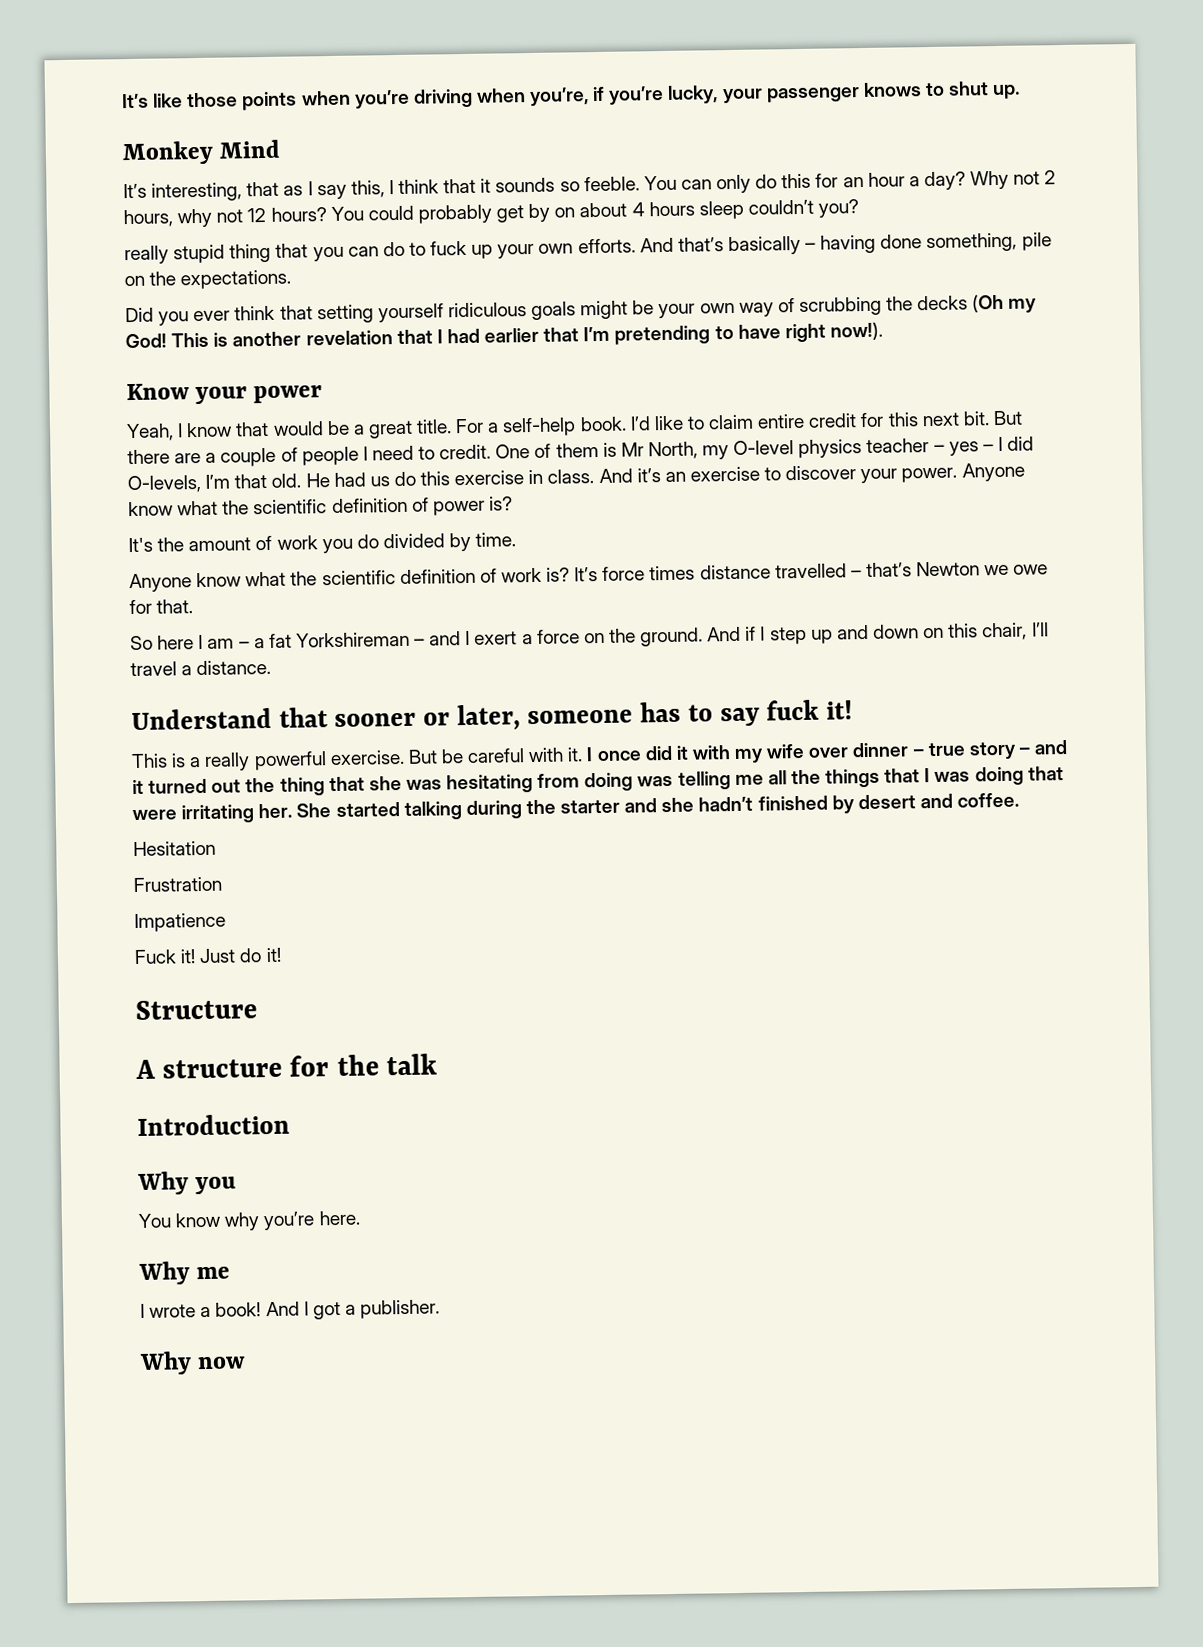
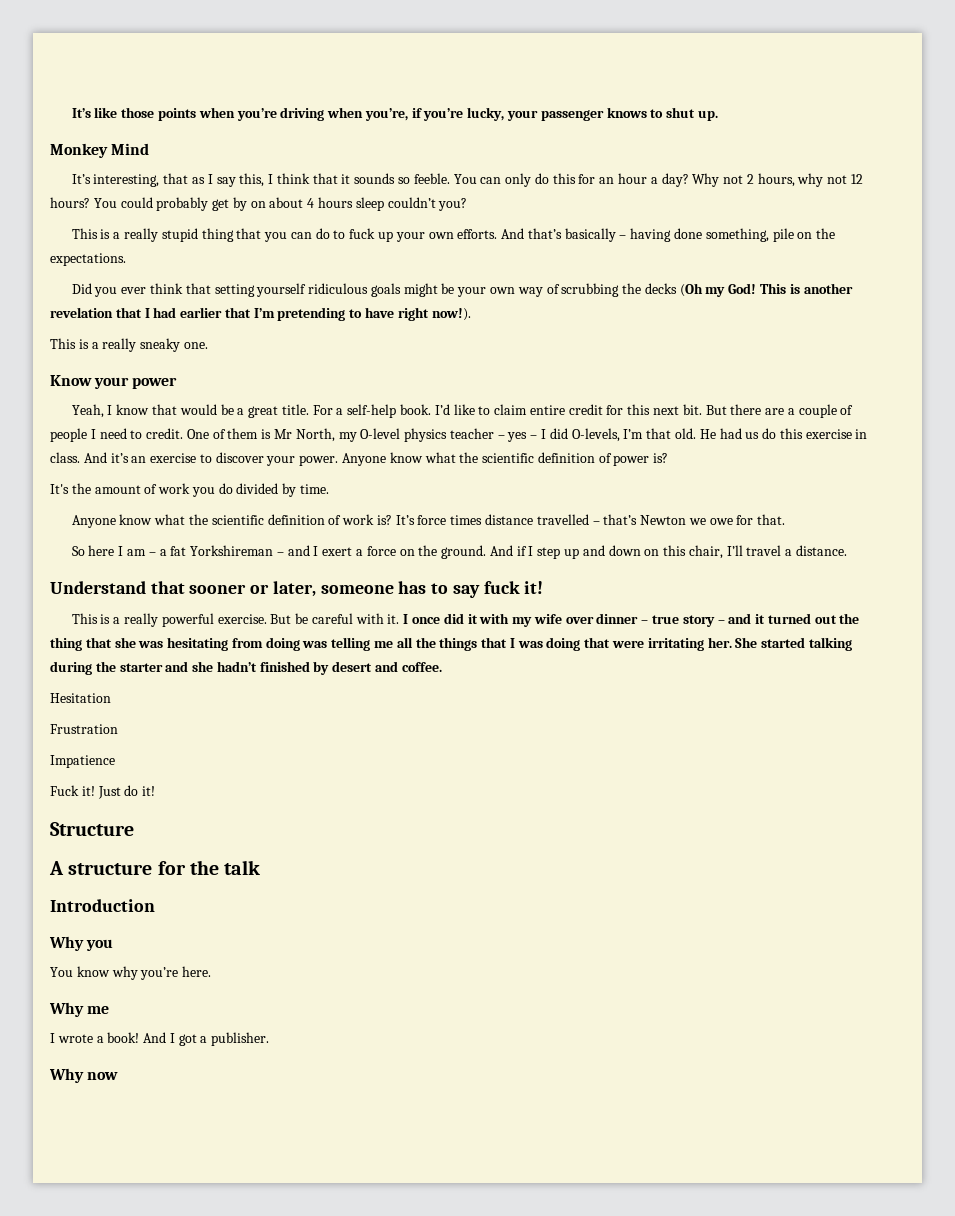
(860, 208) none -> [71,228,121,239] This is a
(883, 331) none -> [50,338,208,352] // This is a really sneaky one.

